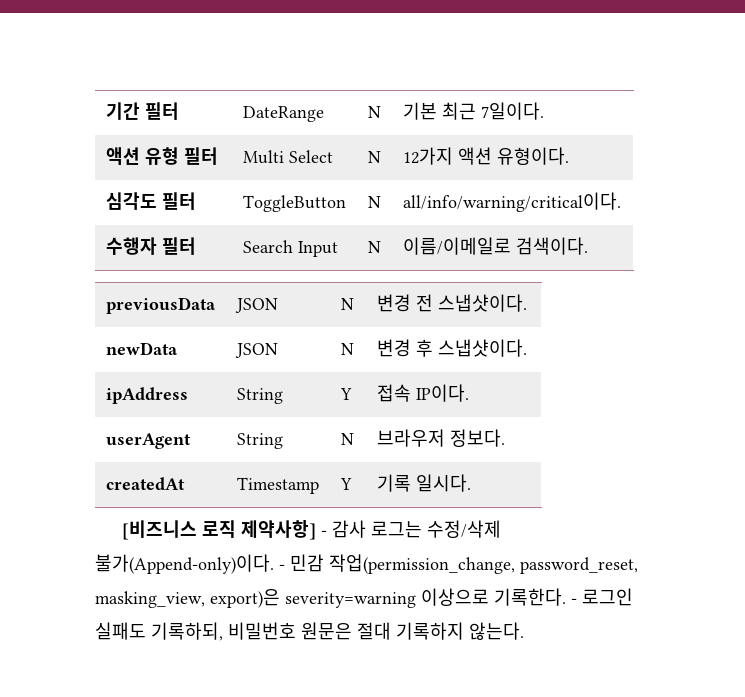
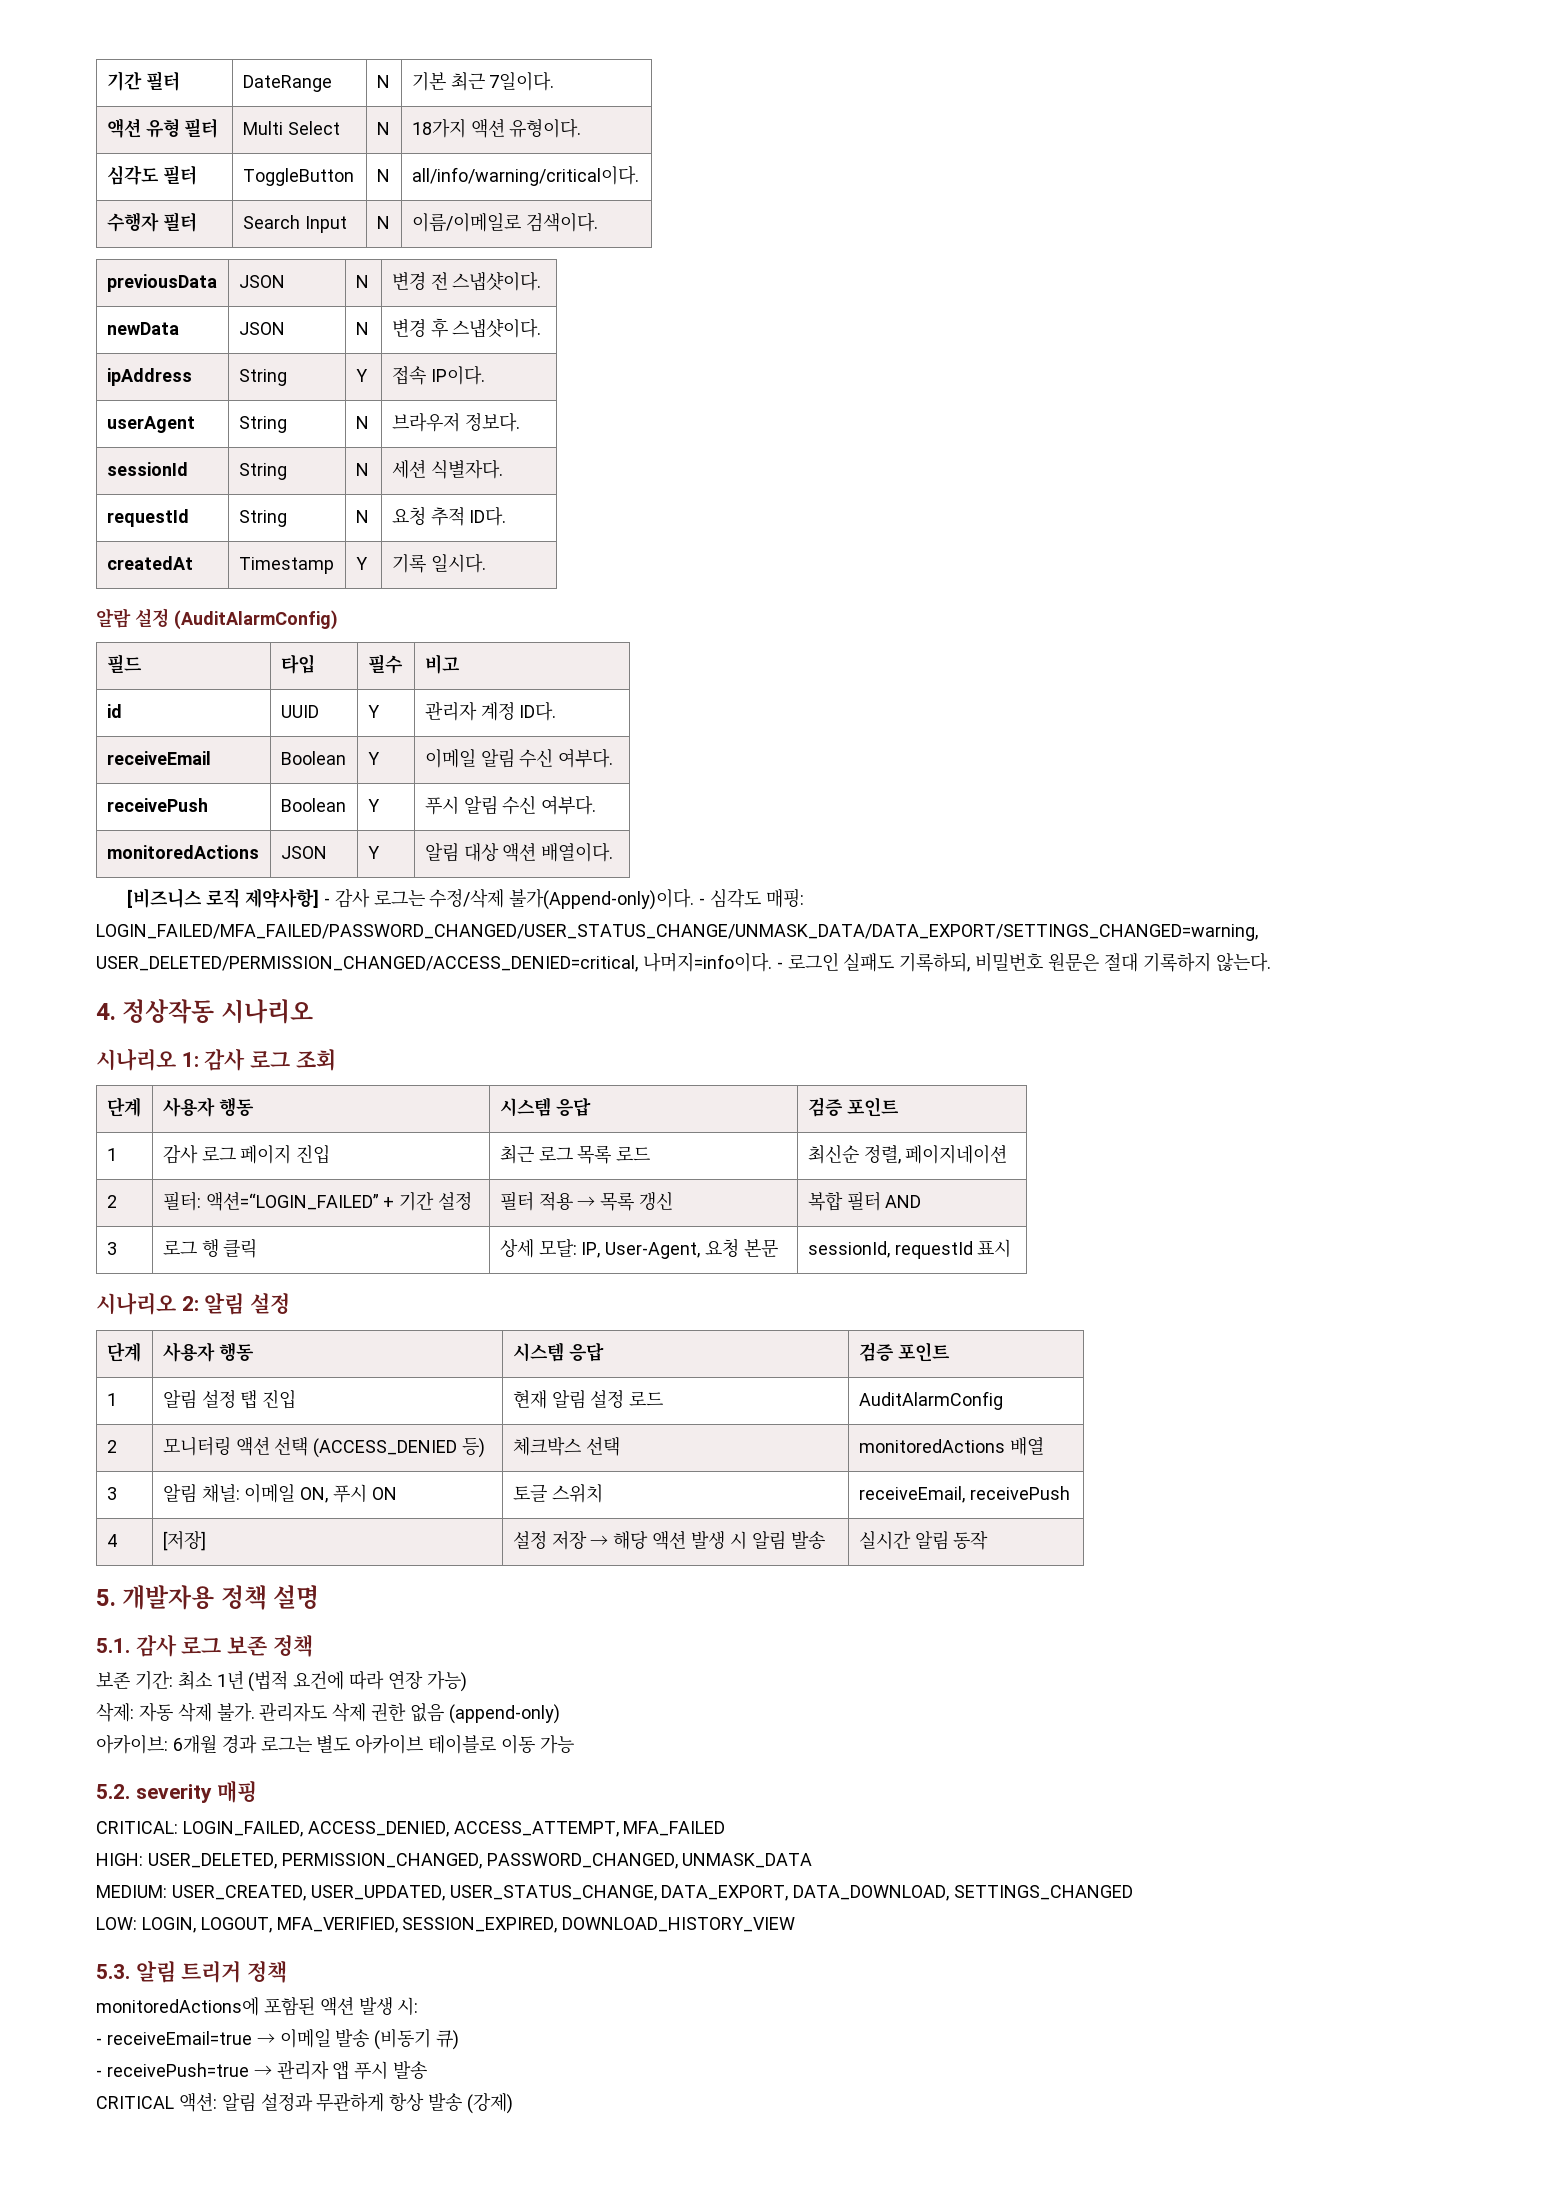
[402,147,453,165] 12가지 -> [411,118,466,138] 18가지
(505, 438) none -> [106,462,188,476] [238,463,287,480] [355,463,369,476] [391,459,503,479] [106,509,189,527] [238,510,287,527] [355,510,369,523] [391,506,507,526] // sessionId | String | N | 세션 식별자다. // requestId | String | N | 요청 추적 ID다.
(471, 483) none -> [96,608,338,630] [106,654,142,673] [280,654,315,674] [367,654,403,674] [424,654,460,674] [106,704,122,718] [280,705,319,718] [367,705,380,718] [424,701,557,721] [106,751,211,765] [280,751,346,765] [367,752,380,765] [424,748,614,768] [106,798,208,812] [280,798,346,812] [367,799,380,812] [424,795,597,815] [106,845,259,859] [280,846,327,859] [367,846,380,859] [424,842,614,862] // 알람 설정 (AuditAlarmConfig) // 필드 | 타입 | 필수 | 비고 // id | UUID | Y | 관리자 계정 ID다. // receiveEmail | Boolean | Y | 이메일 알림 수신 여부다. // receivePush | Boolean | Y | 푸시 알림 수신 여부다. // monitoredActions | JSON | Y | 알림 대상 액션 배열이다.
[290,554,638,574] [95,588,566,608] 민감 작업(permission_change, password_reset, masking_view, export)은 severity=warning 이상으로 기록한다. -> [710,888,804,908] [96,924,1258,941] [96,952,772,972] 심각도 매핑: LOGIN_FAILED/MFA_FAILED/PASSWORD_CHANGED/USER_STATUS_CHANGE/UNMASK_DATA/DATA_EXPORT/SETTINGS_CHANGED=warning, USER_DELETED/PERMISSION_CHANGED/ACCESS_DENIED=critical, 나머지=info이다.
(524, 631) none -> [96,999,313,1024] [96,1048,336,1071] [106,1097,141,1117] [162,1097,254,1117] [499,1097,591,1117] [807,1097,899,1117] [106,1148,117,1161] [162,1144,331,1164] [499,1145,651,1164] [807,1144,1008,1164] [106,1195,117,1208] [162,1191,473,1211] [499,1191,674,1211] [807,1191,922,1211] [106,1242,117,1255] [162,1239,258,1258] [499,1238,778,1259] [807,1239,1012,1259] [96,1293,291,1315] [106,1342,141,1362] [162,1342,254,1362] [512,1342,604,1362] [858,1342,950,1362] [106,1393,117,1406] [162,1390,297,1409] [512,1390,664,1409] [858,1391,1003,1410] [106,1440,117,1453] [162,1436,486,1458] [512,1437,620,1456] [858,1437,1044,1456] [106,1487,117,1500] [162,1484,397,1503] [512,1484,603,1503] [858,1486,1070,1503] [106,1534,117,1547] [162,1531,206,1551] [512,1530,825,1550] [858,1531,989,1550] [96,1585,320,1610] [96,1634,313,1657] [96,1670,467,1692] [96,1702,560,1724] [96,1735,574,1754] [96,1781,258,1803] [96,1821,726,1837] [96,1853,813,1869] [96,1885,1134,1901] [96,1917,796,1933] [96,1960,288,1983] [96,1996,419,2016] [96,2029,460,2050] [96,2060,428,2080] [96,2092,514,2114] // 4. 정상작동 시나리오 // 시나리오 1: 감사 로그 조회 // 단계 | 사용자 행동 | 시스템 응답 | 검증 포인트 // 1 | 감사 로그 페이지 진입 | 최근 로그 목록 로드 | 최신순 정렬, 페이지네이션 // 2 | 필터: 액션=“LOGIN_FAILED” + 기간 설정 | 필터 적용 → 목록 갱신 | 복합 필터 AND // 3 | 로그 행 클릭 | 상세 모달: IP, User-Agent, 요청 본문 | sessionId, requestId 표시 // 시나리오 2: 알림 설정 // 단계 | 사용자 행동 | 시스템 응답 | 검증 포인트 // 1 | 알림 설정 탭 진입 | 현재 알림 설정 로드 | AuditAlarmConfig // 2 | 모니터링 액션 선택 (ACCESS_DENIED 등) | 체크박스 선택 | monitoredActions 배열 // 3 | 알림 채널: 이메일 ON, 푸시 ON | 토글 스위치 | receiveEmail, receivePush // 4 | [저장] | 설정 저장 → 해당 액션 발생 시 알림 발송 | 실시간 알림 동작 // 5. 개발자용 정책 설명 // 5.1. 감사 로그 보존 정책 // 보존 기간: 최소 1년 (법적 요건에 따라 연장 가능) // 삭제: 자동 삭제 불가. 관리자도 삭제 권한 없음 (append-only) // 아카이브: 6개월 경과 로그는 별도 아카이브 테이블로 이동 가능 // 5.2. severity 매핑 // CRITICAL: LOGIN_FAILED, ACCESS_DENIED, ACCESS_ATTEMPT, MFA_FAILED // HIGH: USER_DELETED, PERMISSION_CHANGED, PASSWORD_CHANGED, UNMASK_DATA // MEDIUM: USER_CREATED, USER_UPDATED, USER_STATUS_CHANGE, DATA_EXPORT, DATA_DOWNLOAD, SETTINGS_CHANGED // LOW: LOGIN, LOGOUT, MFA_VERIFIED, SESSION_EXPIRED, DOWNLOAD_HISTORY_VIEW // 5.3. 알림 트리거 정책 // monitoredActions에 포함된 액션 발생 시: // - receiveEmail=true → 이메일 발송 (비동기 큐) // - receivePush=true → 관리자 앱 푸시 발송 // CRITICAL 액션: 알림 설정과 무관하게 항상 발송 (강제)

